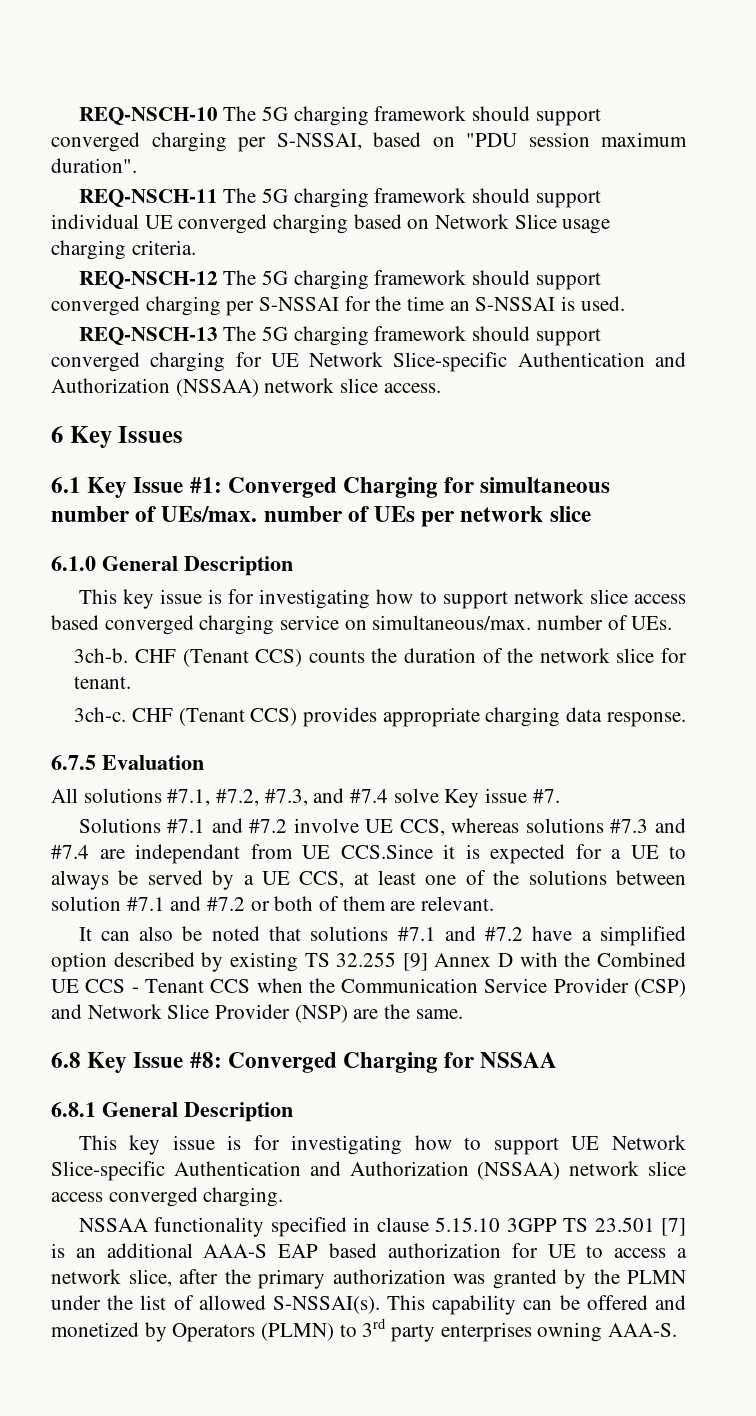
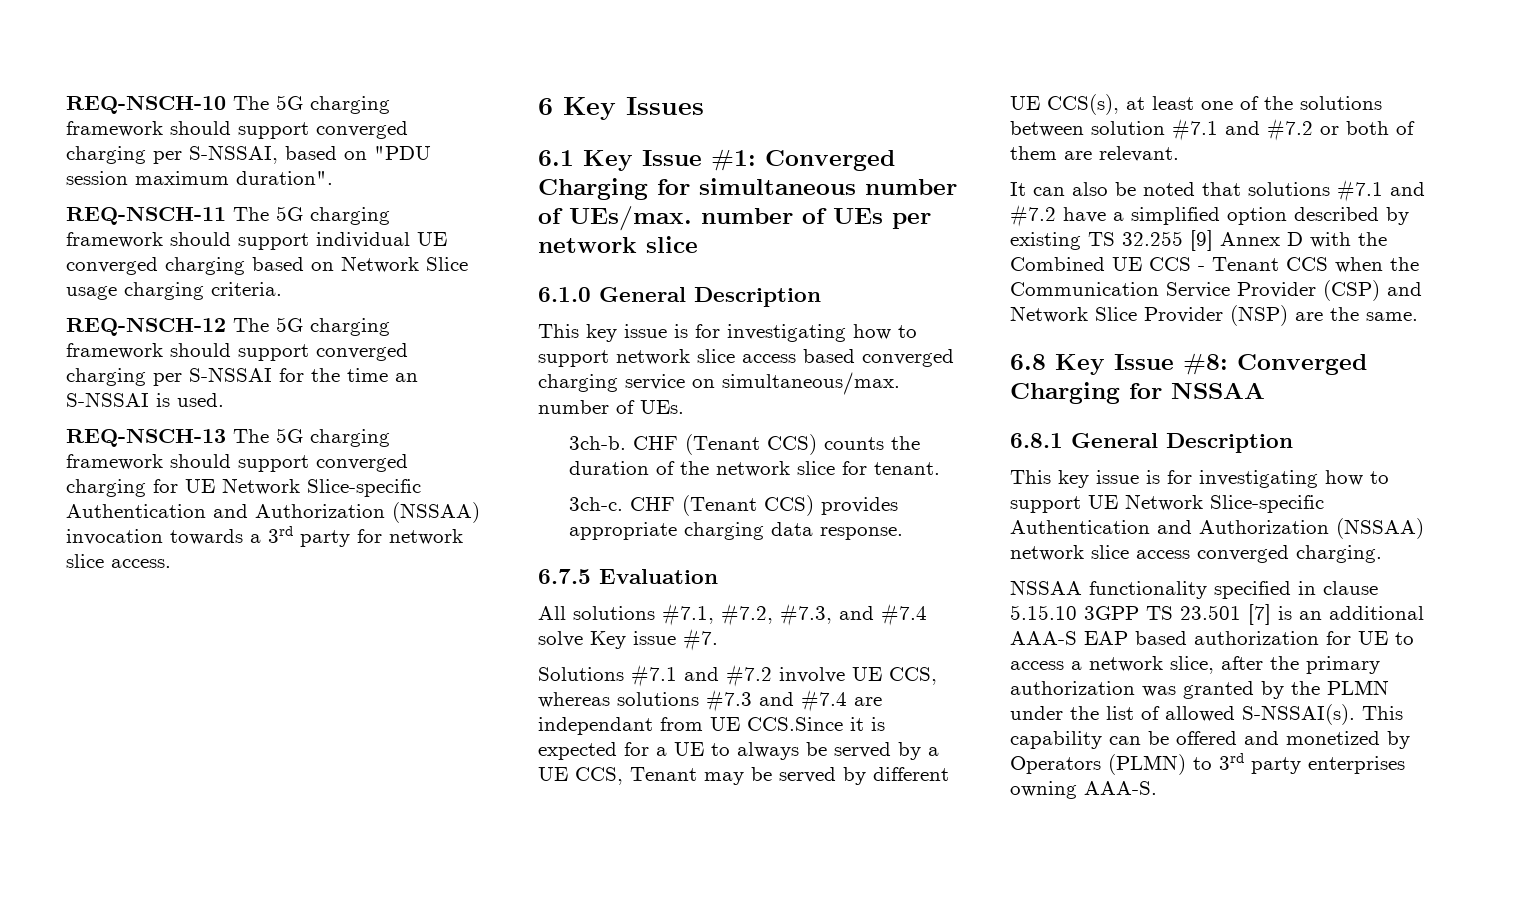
(259, 388) none -> [66,526,382,547] invocation towards a 3rd party for
(345, 879) none -> [630,767,949,785] [1010,94,1119,115] Tenant may be served by different UE CCS(s),

